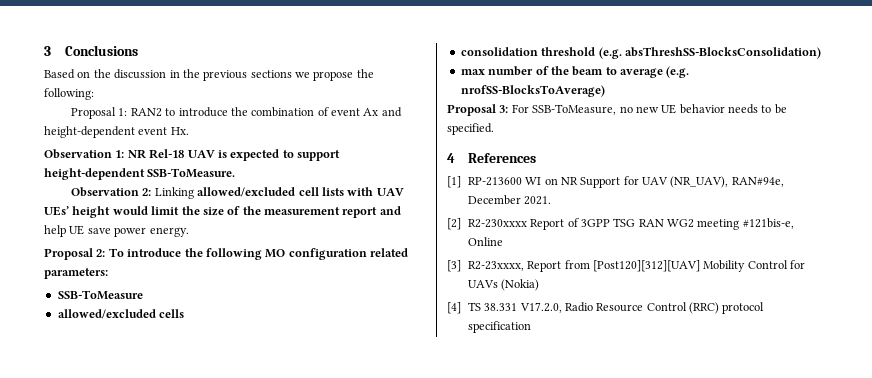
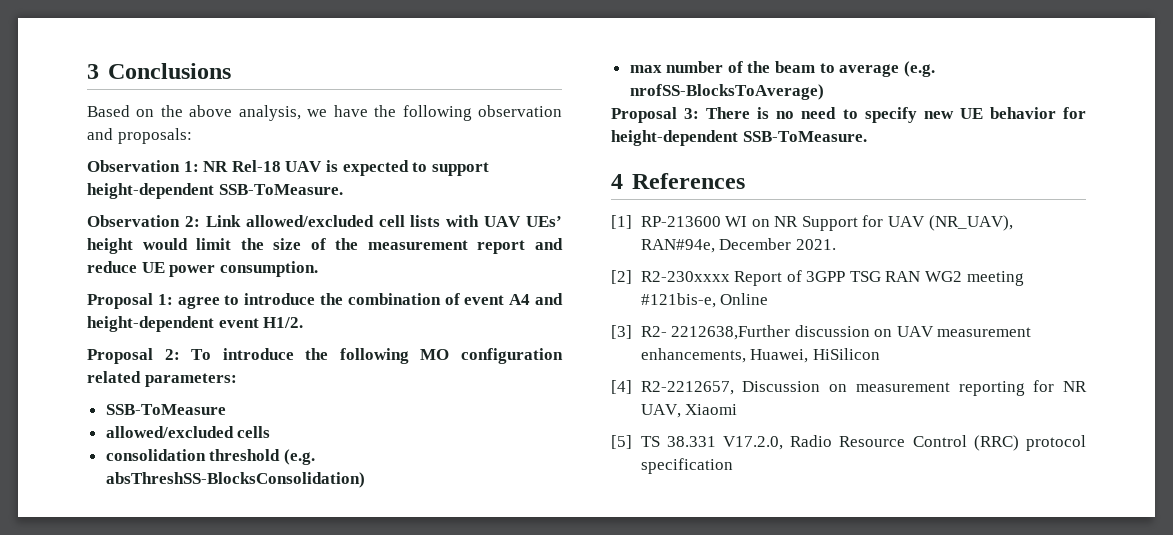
[114,69,374,81] [44,88,94,100] [71,107,402,119] [44,126,189,138] discussion in the previous sections we propose the following: // Proposal 1: RAN2 to introduce the combination of event Ax and height-dependent event Hx. -> [189,105,562,121] [87,128,192,144] above analysis, we have the following observation and proposals:
[154,187,194,199] Linking -> [205,215,241,227] Link
[44,225,189,237] help UE save power energy. -> [87,261,318,277] [87,293,563,309] [87,316,304,332] reduce UE power consumption. // Proposal 1: agree to introduce the combination of event A4 and height-dependent event H1/2.
[511,104,787,115] [447,123,494,135] For SSB-ToMeasure, no new UE behavior needs to be specified. -> [706,107,1086,123] [611,130,867,146] There is no need to specify new UE behavior for height-dependent SSB-ToMeasure.
[467,260,806,272] [467,279,540,291] [447,302,461,314] R2-23xxxx, Report from [Post120][312][UAV] Mobility Control for UAVs (Nokia) // [4] -> [640,325,1032,340] [640,348,880,363] [611,380,1087,396] [640,404,738,418] [611,435,632,449] R2- 2212638,Further discussion on UAV measurement enhancements, Huawei, HiSilicon // [4] R2-2212657, Discussion on measurement reporting for NR UAV, Xiaomi // [5]

